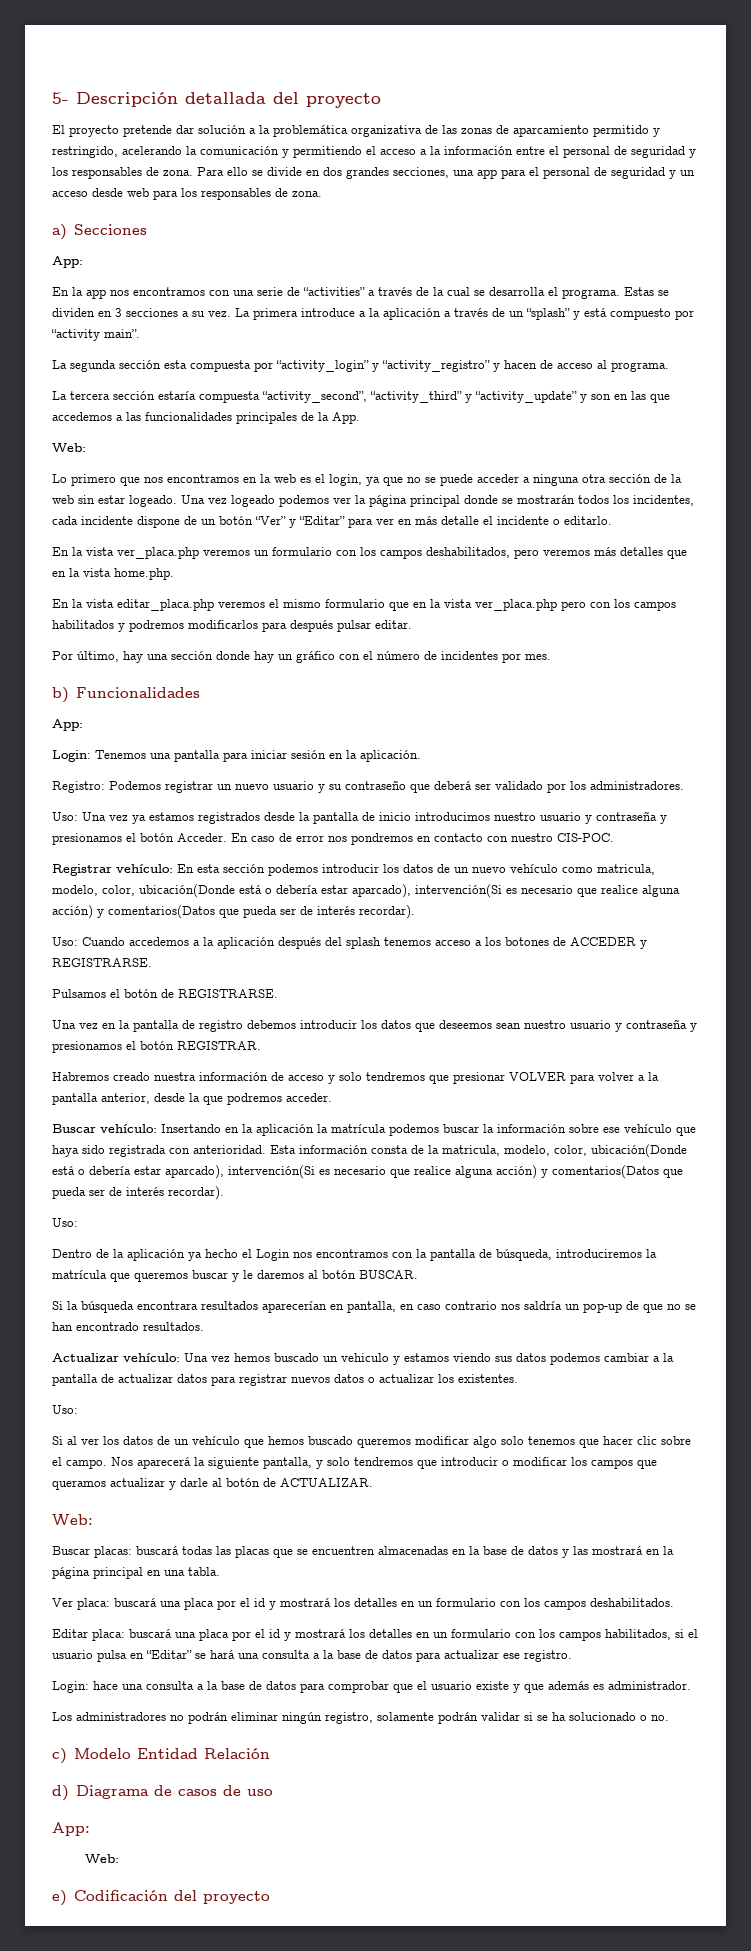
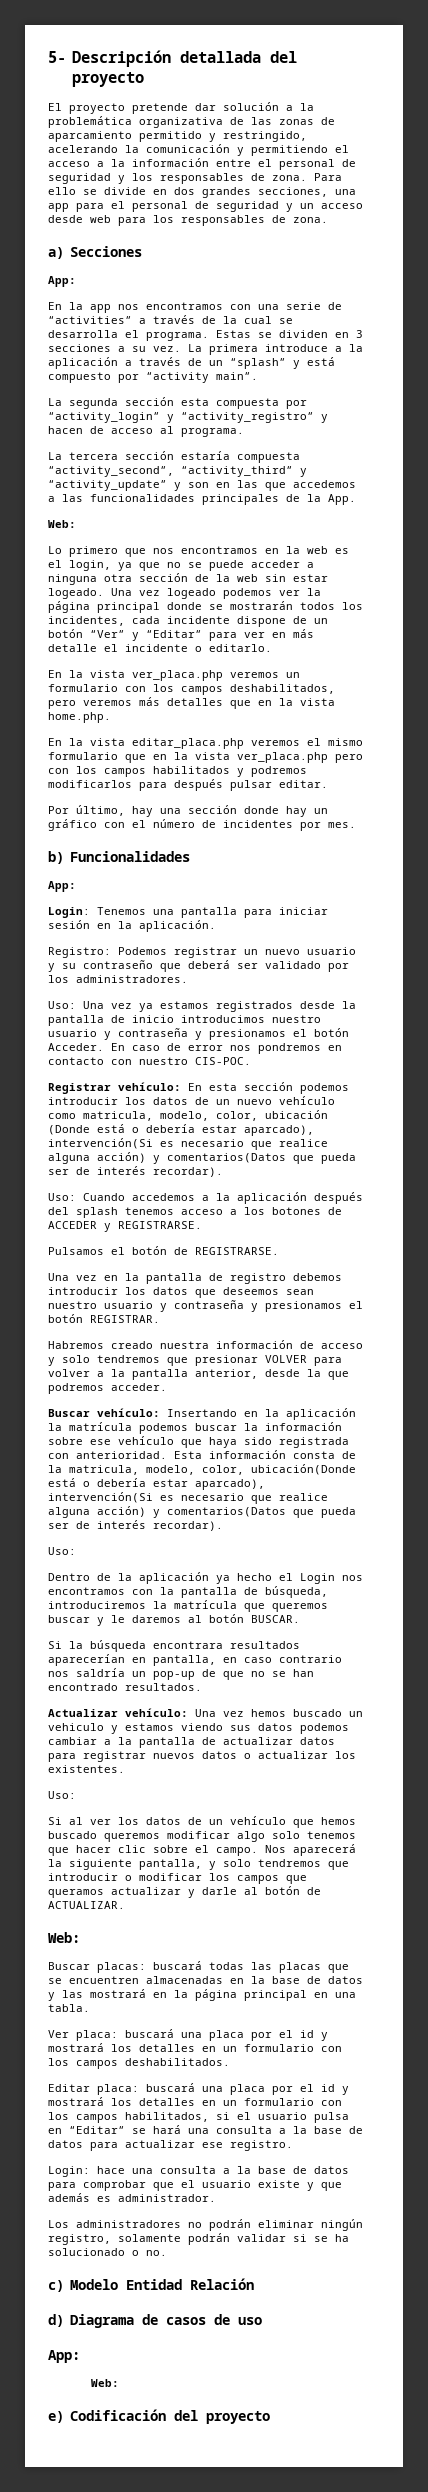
[139,884,235,898] ubicación(Donde -> [265,1110,328,1119] [48,1125,90,1135] ubicación (Donde

